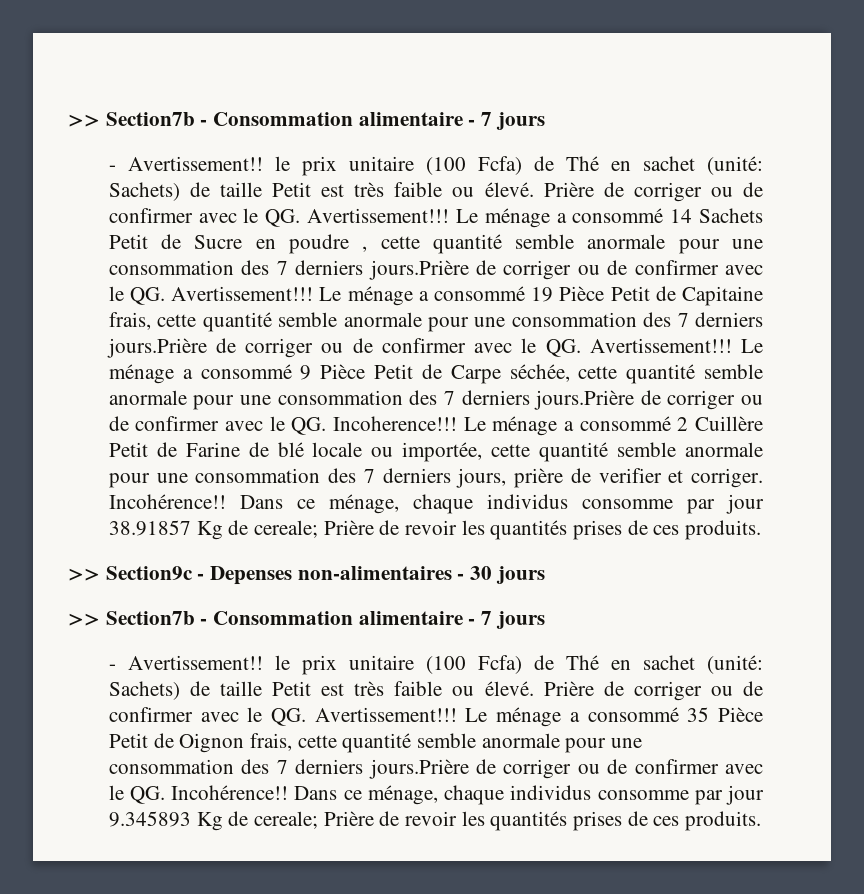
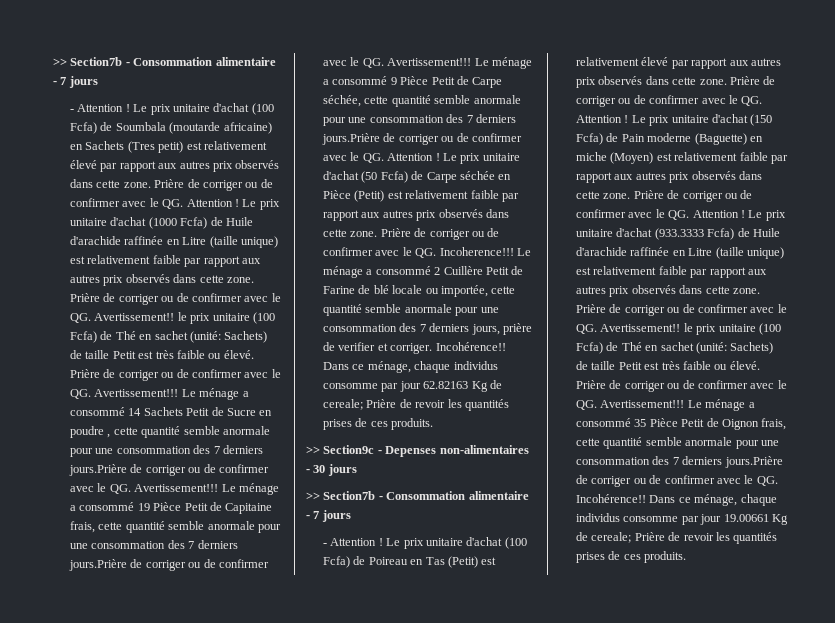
[68,112,545,130] [108,165,116,171] >> Section7b - Consommation alimentaire - 7 jours // - -> [53,57,276,66] [53,76,98,88] [70,103,274,115] [70,122,272,134] [70,141,267,153] [70,160,280,172] [70,179,273,191] [70,198,280,210] [70,217,253,229] [70,236,278,248] [70,255,261,267] [70,274,254,286] [70,293,281,305] [70,313,92,323] >> Section7b - Consommation alimentaire - 7 jours // - Attention ! Le prix unitaire d'achat (100 Fcfa) de Soumbala (moutarde africaine) en Sachets (Tres petit) est relativement élevé par rapport aux autres prix observés dans cette zone. Prière de corriger ou de confirmer avec le QG. Attention ! Le prix unitaire d'achat (1000 Fcfa) de Huile d'arachide raffinée en Litre (taille unique) est relativement faible par rapport aux autres prix observés dans cette zone. Prière de corriger ou de confirmer avec le QG.
(327, 426) none -> [387,153,520,164] [323,171,512,183] [323,190,519,202] [323,209,509,221] [323,228,500,240] [323,247,437,258] Attention ! Le prix unitaire d'achat (50 Fcfa) de Carpe séchée en Pièce (Petit) est relativement faible par rapport aux autres prix observés dans cette zone. Prière de corriger ou de confirmer avec le QG.
[108,520,191,536] 38.91857 -> [423,381,469,389] 62.82163
(116, 667) none -> [330,537,527,549] [323,556,497,568] [576,57,781,69] [576,76,776,88] [576,95,763,107] [576,114,773,126] [576,133,763,145] [576,152,788,164] [576,171,762,183] [576,190,753,202] [576,209,786,221] [576,228,780,240] [576,247,784,259] [576,266,767,278] [576,285,760,297] [576,304,787,316] [576,324,598,334] Attention ! Le prix unitaire d'achat (100 Fcfa) de Poireau en Tas (Petit) est relativement élevé par rapport aux autres prix observés dans cette zone. Prière de corriger ou de confirmer avec le QG. Attention ! Le prix unitaire d'achat (150 Fcfa) de Pain moderne (Baguette) en miche (Moyen) est relativement faible par rapport aux autres prix observés dans cette zone. Prière de corriger ou de confirmer avec le QG. Attention ! Le prix unitaire d'achat (933.3333 Fcfa) de Huile d'arachide raffinée en Litre (taille unique) est relativement faible par rapport aux autres prix observés dans cette zone. Prière de corriger ou de confirmer avec le QG.
[108,811,191,827] 9.345893 -> [723,514,769,522] 19.00661

